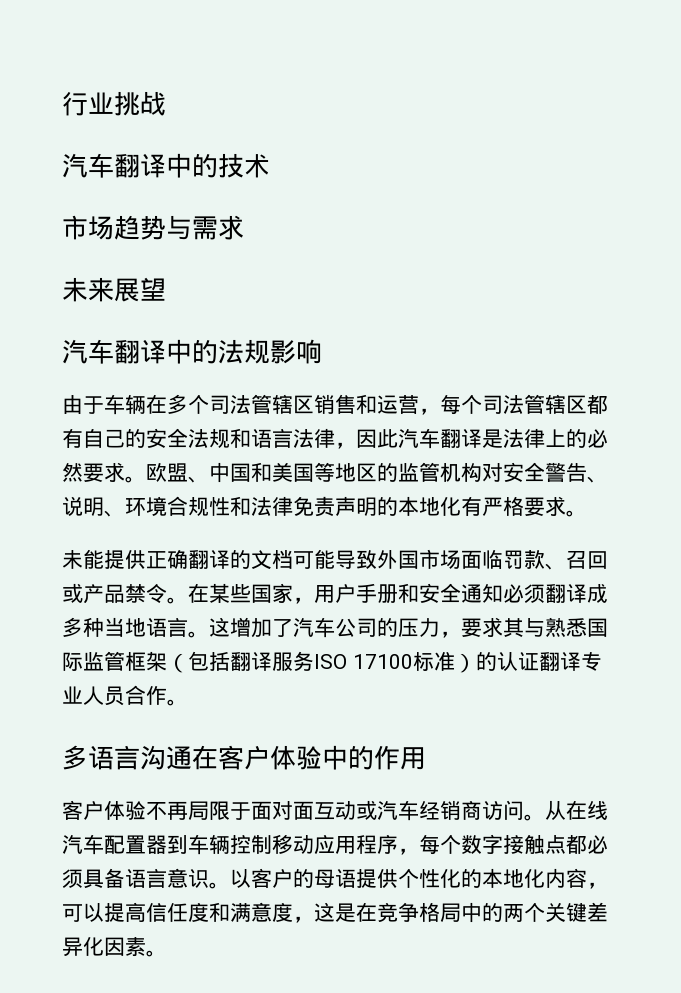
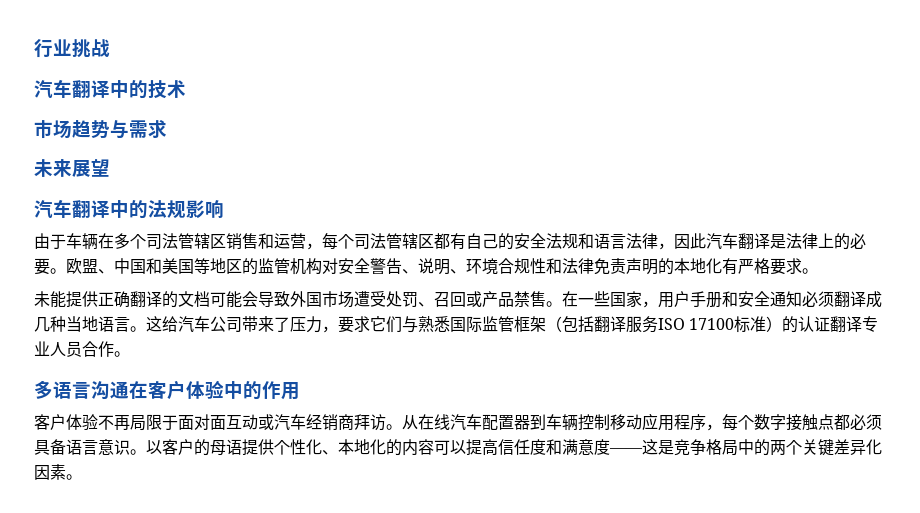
[62,462,125,482] 然要求 -> [34,258,50,275] 要
(335, 559) none -> [242,291,258,307] 会
[461,550,545,569] 面临罚款 -> [354,291,418,308] 遭受处罚
[146,583,230,604] 令。在某 -> [530,291,594,307] 售。在一
[62,617,83,637] 多 -> [34,317,50,332] 几
[230,617,293,638] 增加了 -> [162,316,178,332] 给
[377,618,398,637] 的 -> [242,316,290,332] 带来了
[503,618,524,637] 其 -> [370,316,402,333] 它们
[482,800,524,820] 访问 -> [354,414,386,431] 拜访
[461,868,608,889] 的本地化内容， -> [322,439,434,456] 、本地化的内容
[293,902,377,923] ，这是在 -> [609,439,674,455] ——这是

